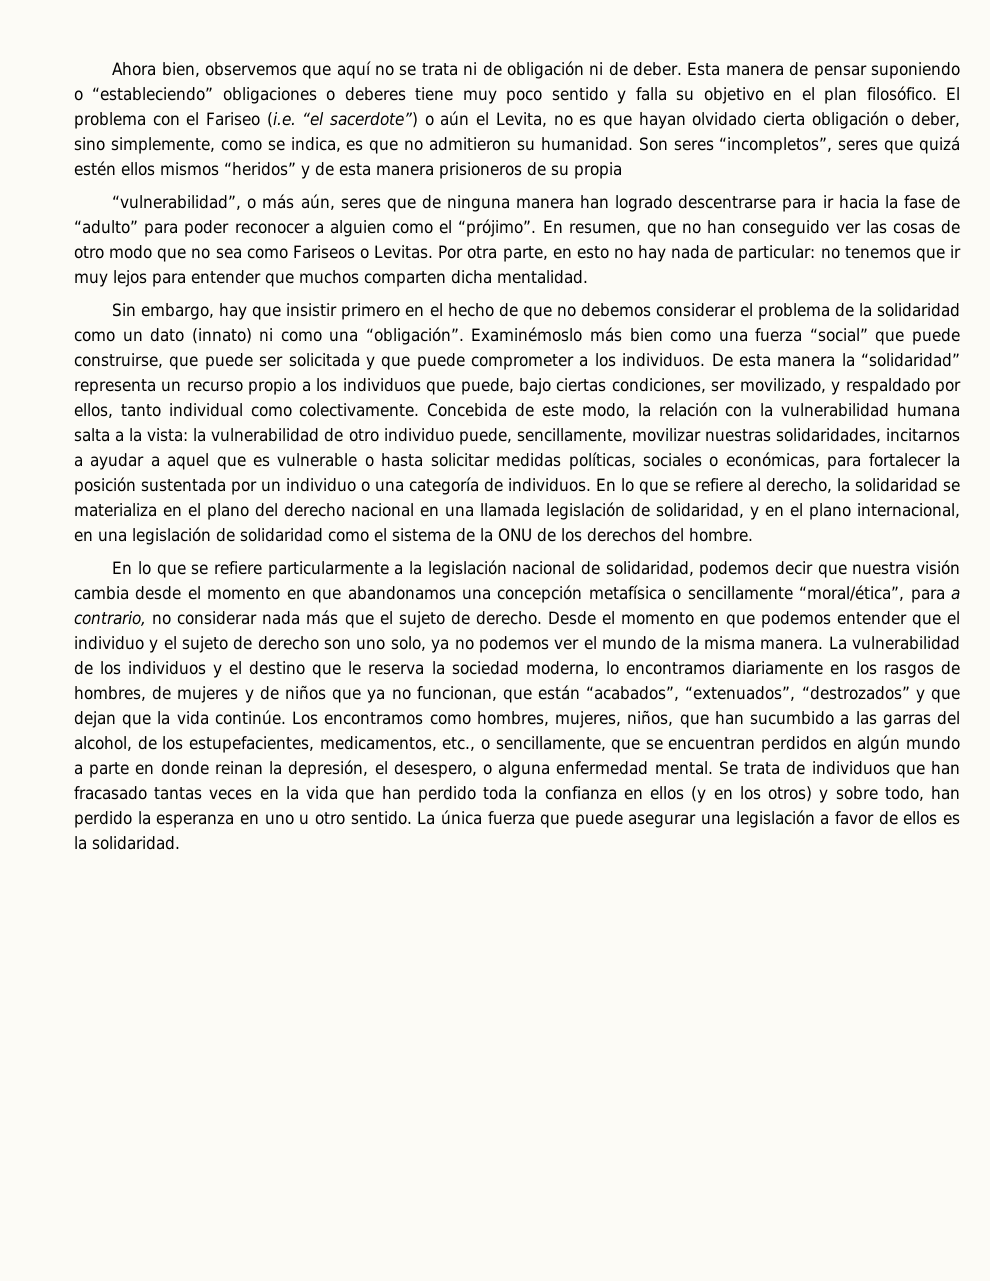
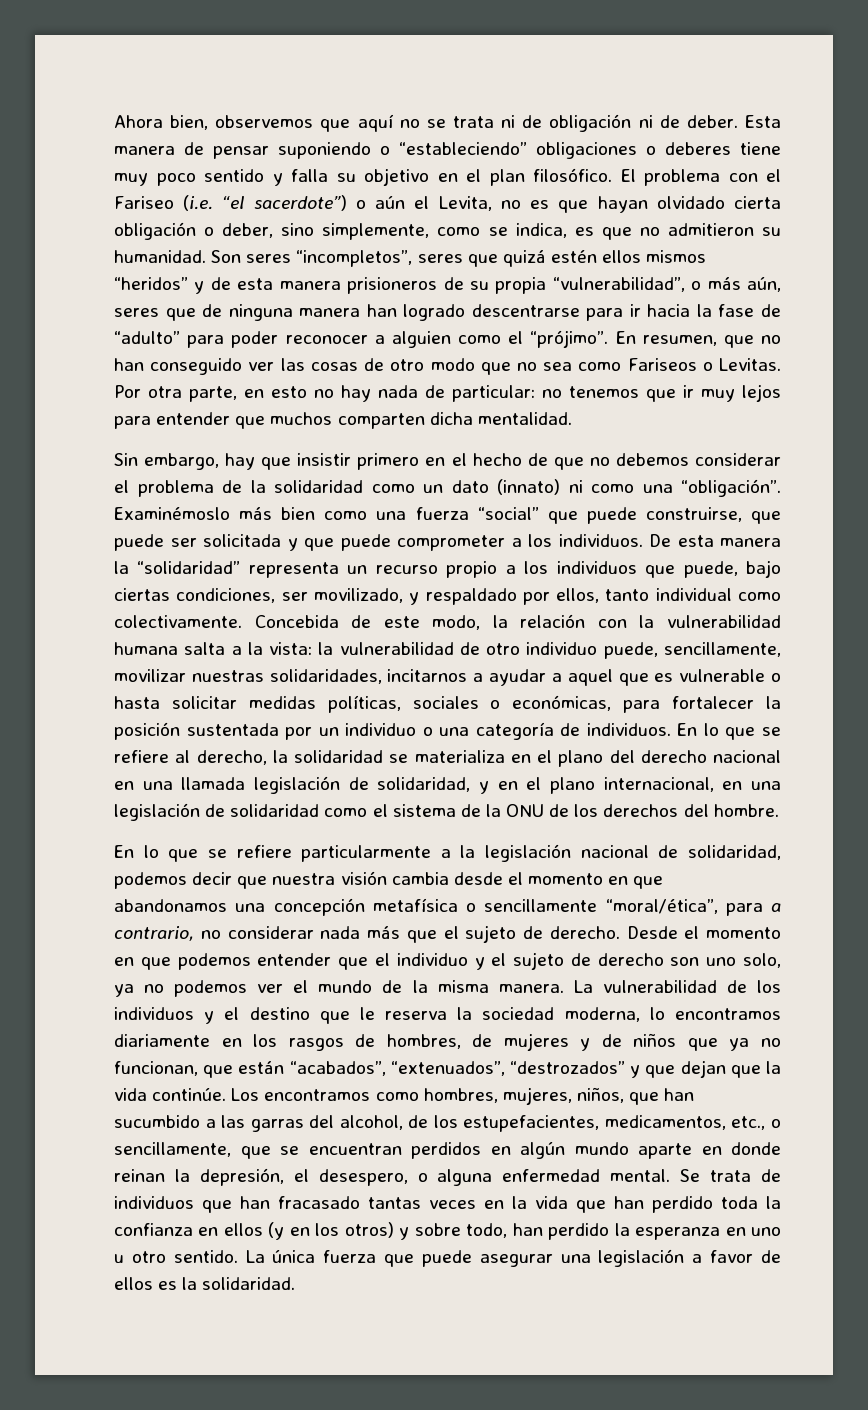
(622, 170) // -> (547, 285) none
[74,762,130,778] a parte -> [638,1143,692,1159] aparte

